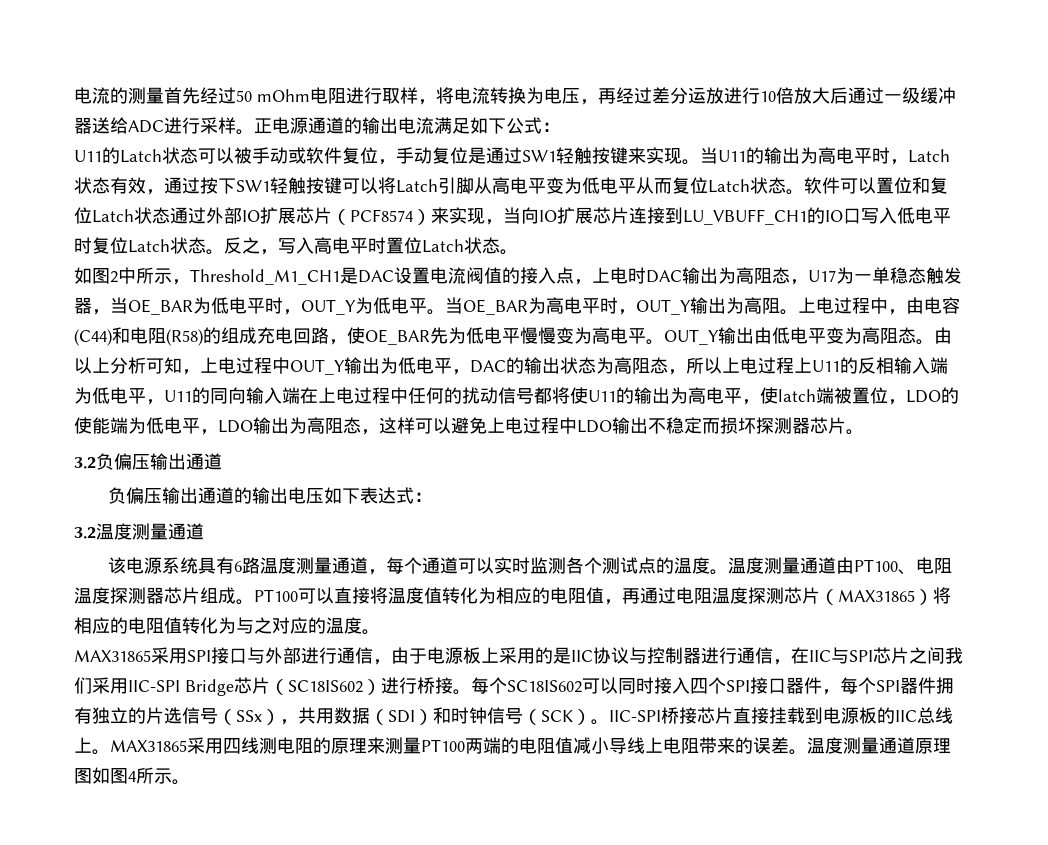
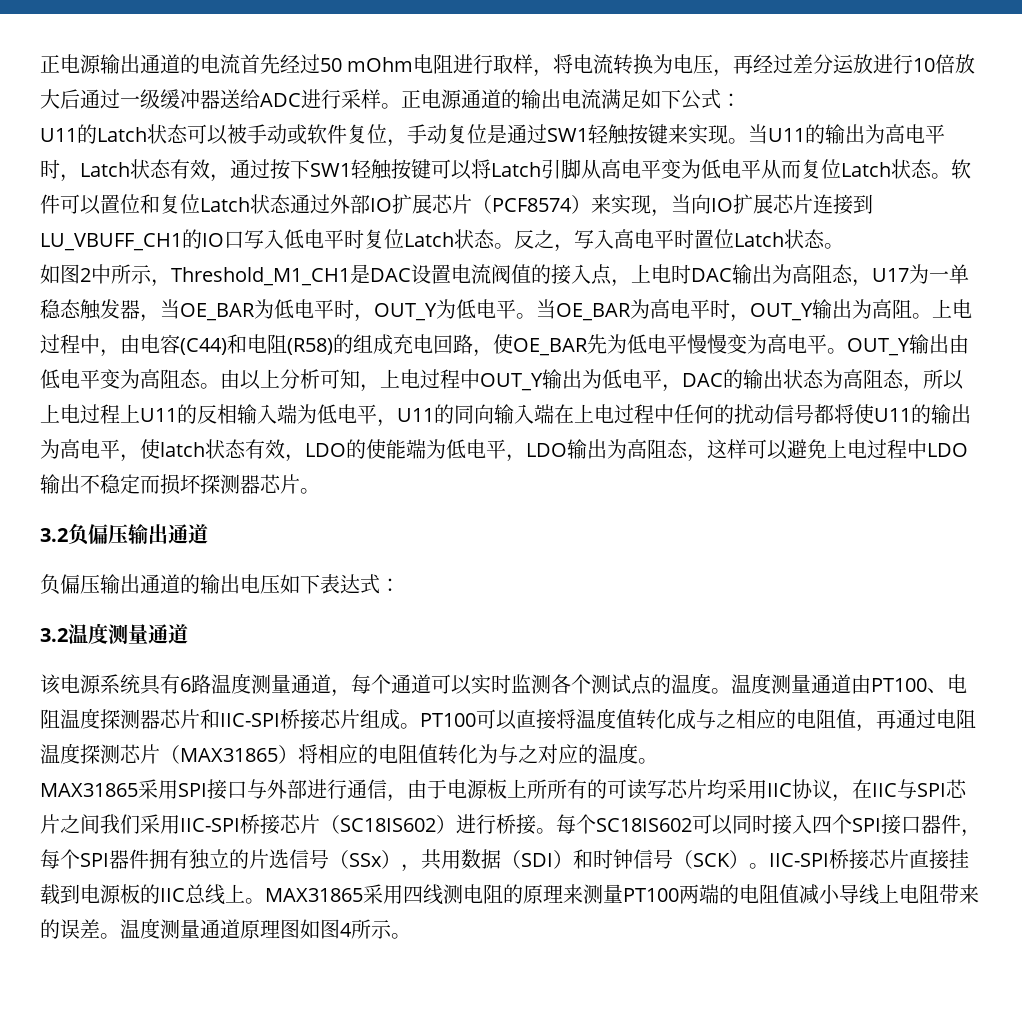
[74,87,164,104] 电流的测量 -> [40,54,240,74] 正电源输出通道的电流
[816,387,888,404] 端被置位 -> [205,439,285,459] 状态有效
(200, 595) none -> [200,709,360,730] 和IIC-SPI桥接芯片
[478,587,496,604] 为 -> [676,709,736,730] 成与之
[499,647,773,664] 采用的是IIC协议与控制器进行通信 -> [527,779,832,800] 所所有的可读写芯片均采用IIC协议
[185,679,234,696] Bridge -> [240,814,280,835] 桥接

